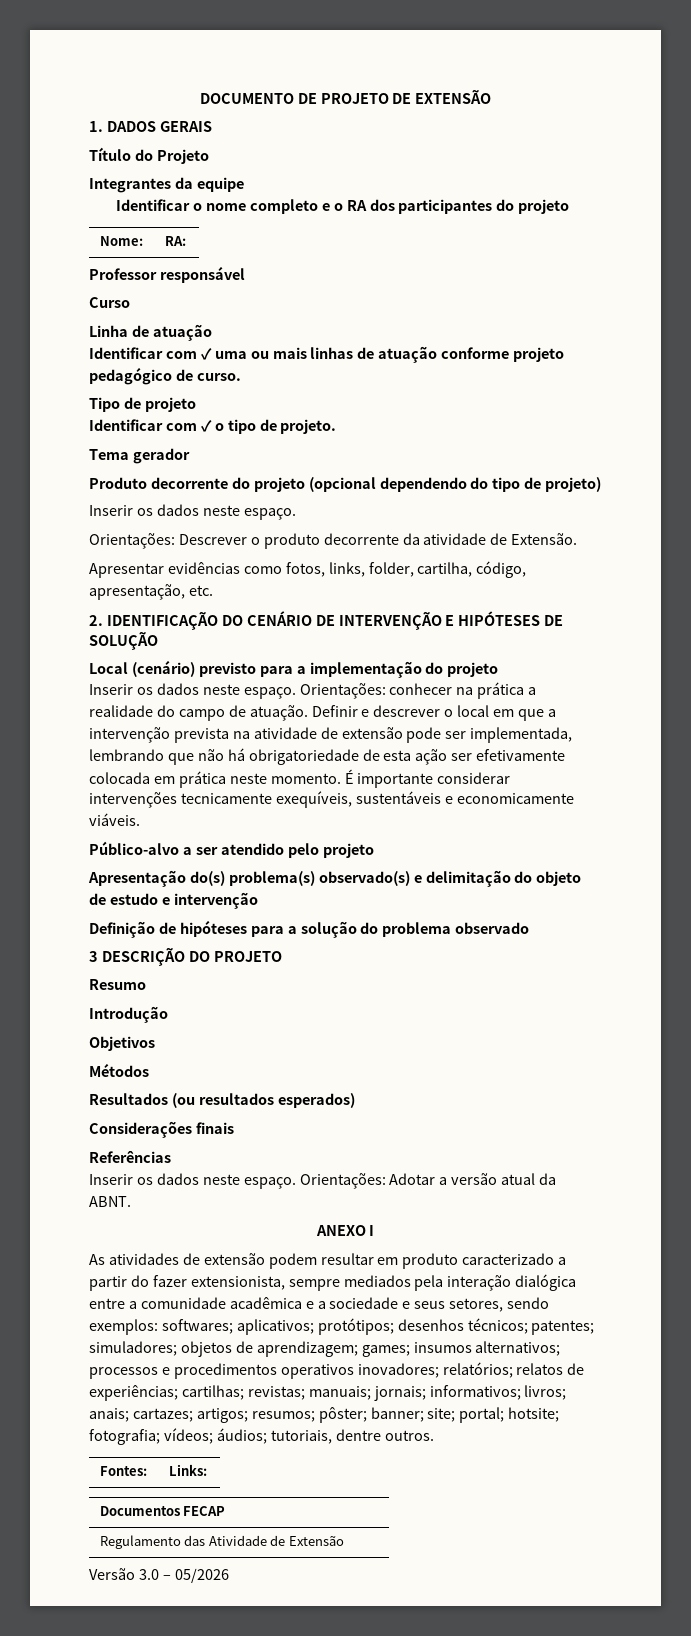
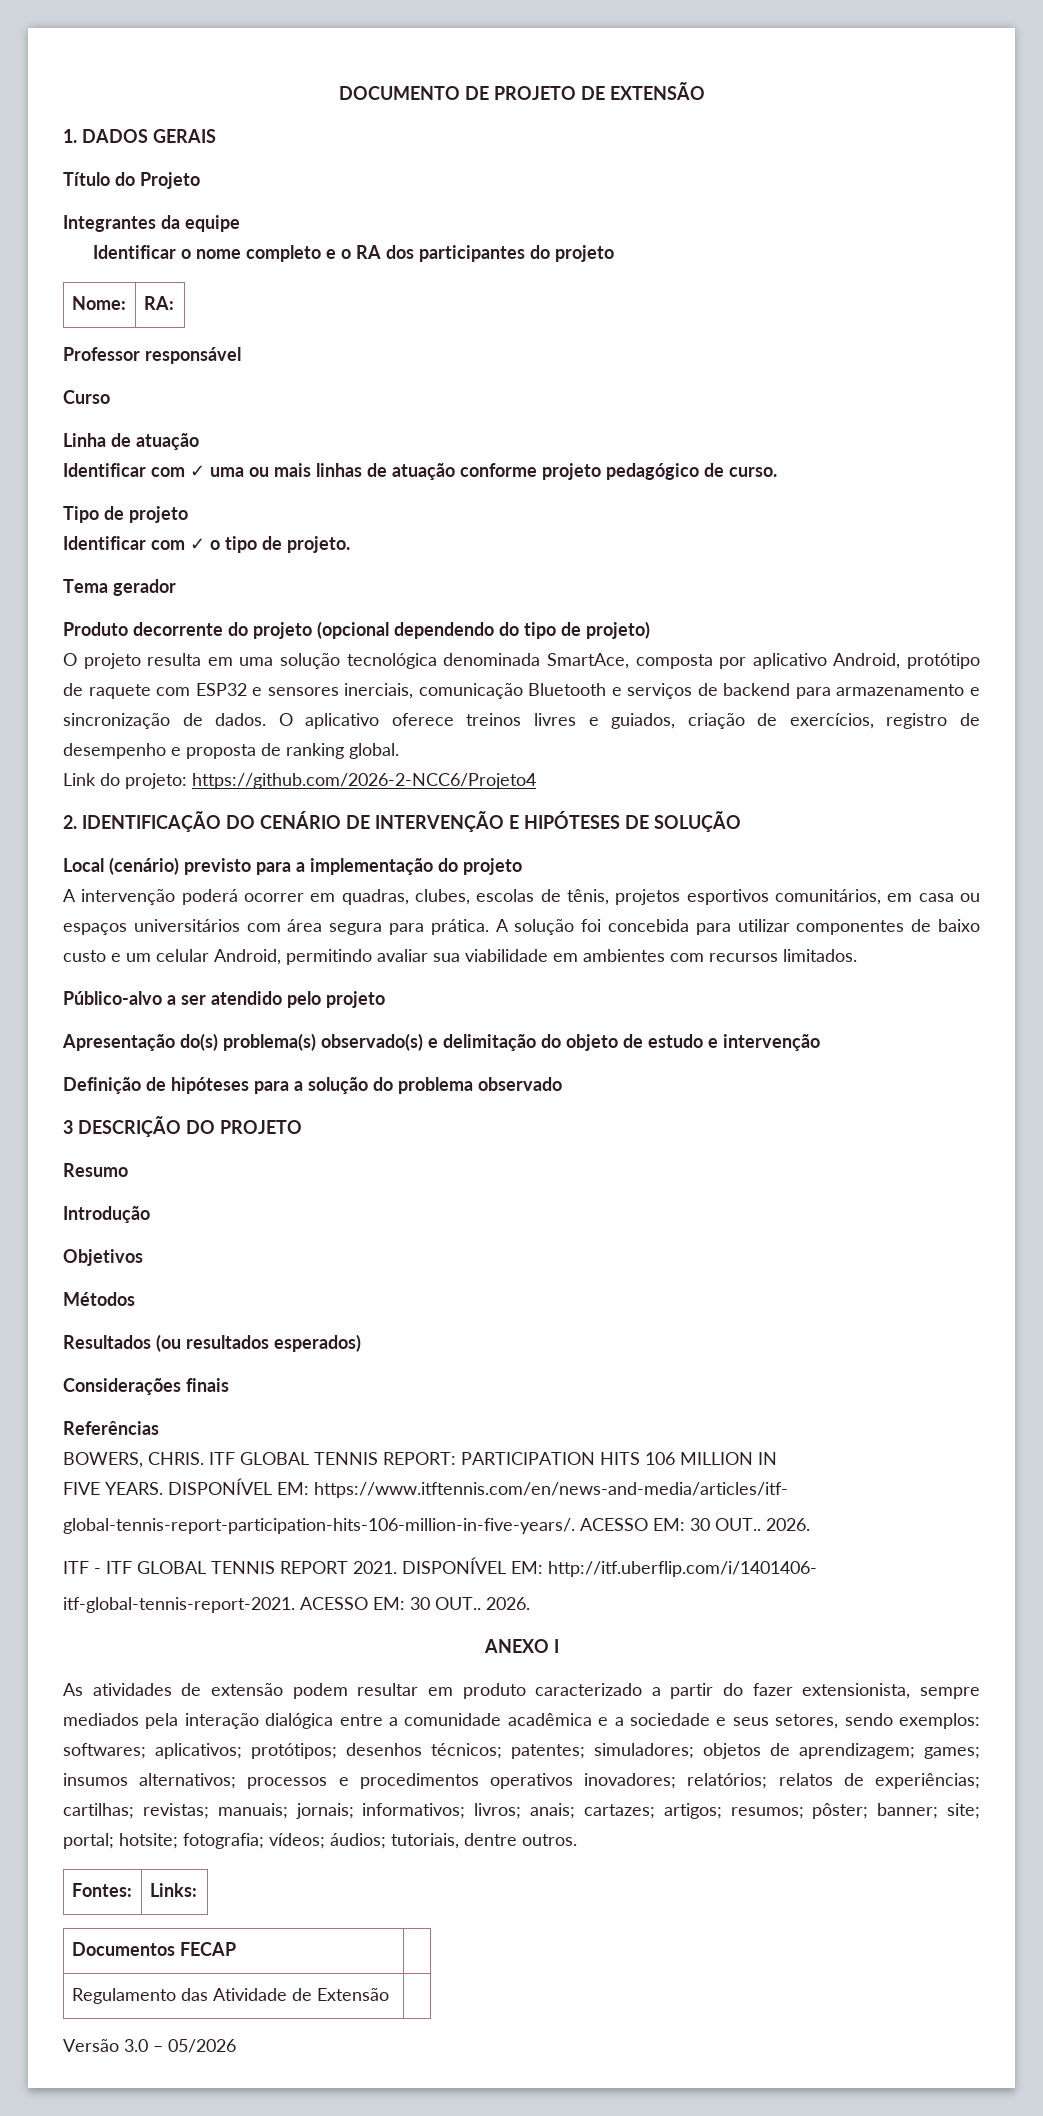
[89,504,296,520] [89,533,578,549] [89,561,527,578] [89,584,213,600] Inserir os dados neste espaço. // Orientações: Descrever o produto decorrente da atividade de Extensão. // Apresentar evidências como fotos, links, folder, cartilha, código, apresentação, etc. -> [63,653,981,669] [63,683,980,699] [63,713,980,729] [63,743,399,759] [63,773,536,789] O projeto resulta em uma solução tecnológica denominada SmartAce, composta por aplicativo Android, protótipo de raquete com ESP32 e sensores inerciais, comunicação Bluetooth e serviços de backend para armazenamento e sincronização de dados. O aplicativo oferece treinos livres e guiados, criação de exercícios, registro de desempenho e proposta de ranking global. // Link do projeto: https://github.com/2026-2-NCC6/Projeto4
[89,682,537,699] [89,705,556,721] [89,727,573,743] [89,748,566,765] [89,769,511,788] [89,791,574,808] [89,813,140,826] Inserir os dados neste espaço. Orientações: conhecer na prática a realidade do campo de atuação. Definir e descrever o local em que a intervenção prevista na atividade de extensão pode ser implementada, lembrando que não há obrigatoriedade de esta ação ser efetivamente colocada em prática neste momento. É importante considerar intervenções tecnicamente exequíveis, sustentáveis e economicamente viáveis. -> [63,889,981,905] [63,919,980,935] [63,949,857,965] A intervenção poderá ocorrer em quadras, clubes, escolas de tênis, projetos esportivos comunitários, em casa ou espaços universitários com área segura para prática. A solução foi concebida para utilizar componentes de baixo custo e um celular Android, permitindo avaliar sua viabilidade em ambientes com recursos limitados.
[89,1173,557,1189] [89,1196,131,1207] Inserir os dados neste espaço. Orientações: Adotar a versão atual da ABNT. -> [63,1452,777,1468] [63,1478,788,1498] [63,1518,810,1534] [63,1557,817,1577] [63,1597,530,1613] BOWERS, CHRIS. ITF GLOBAL TENNIS REPORT: PARTICIPATION HITS 106 MILLION IN // FIVE YEARS. DISPONÍVEL EM: https://www.itftennis.com/en/news-and-media/articles/itf- // global-tennis-report-participation-hits-106-million-in-five-years/. ACESSO EM: 30 OUT.. 2026. // ITF - ITF GLOBAL TENNIS REPORT 2021. DISPONÍVEL EM: http://itf.uberflip.com/i/1401406- // itf-global-tennis-report-2021. ACESSO EM: 30 OUT.. 2026.

